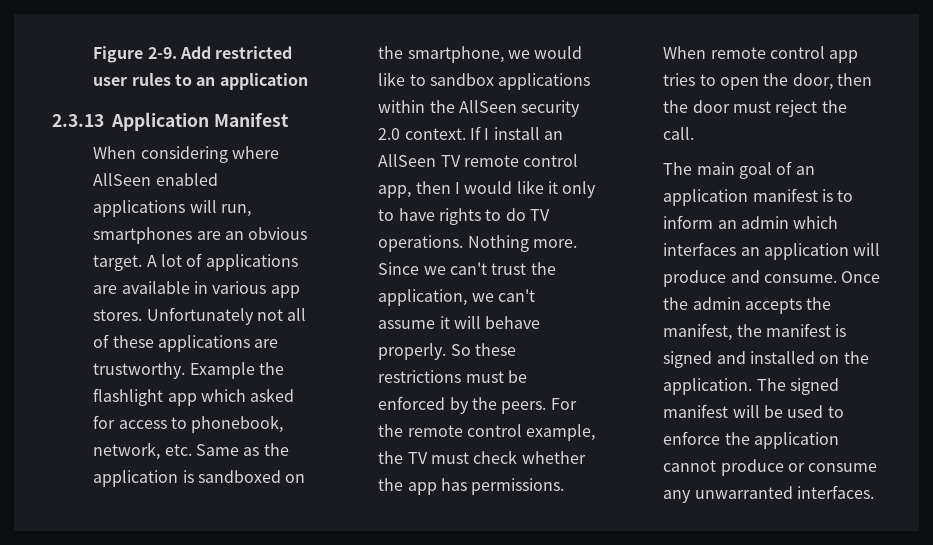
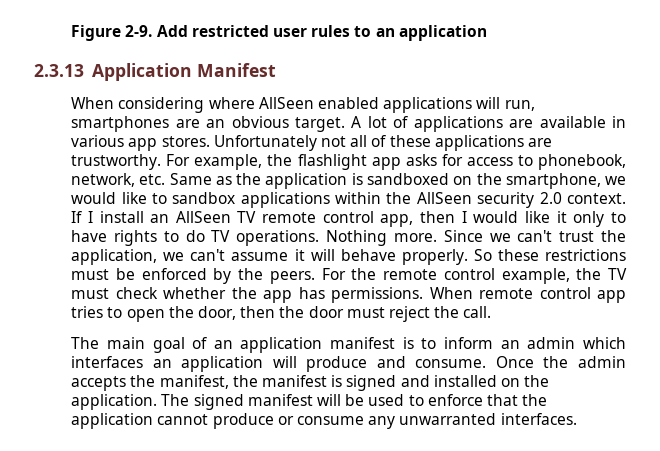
[189,362,255,379] Example -> [166,154,263,170] For example,
[201,388,295,402] which asked -> [405,154,437,166] asks
(721, 438) none -> [486,394,518,406] that

